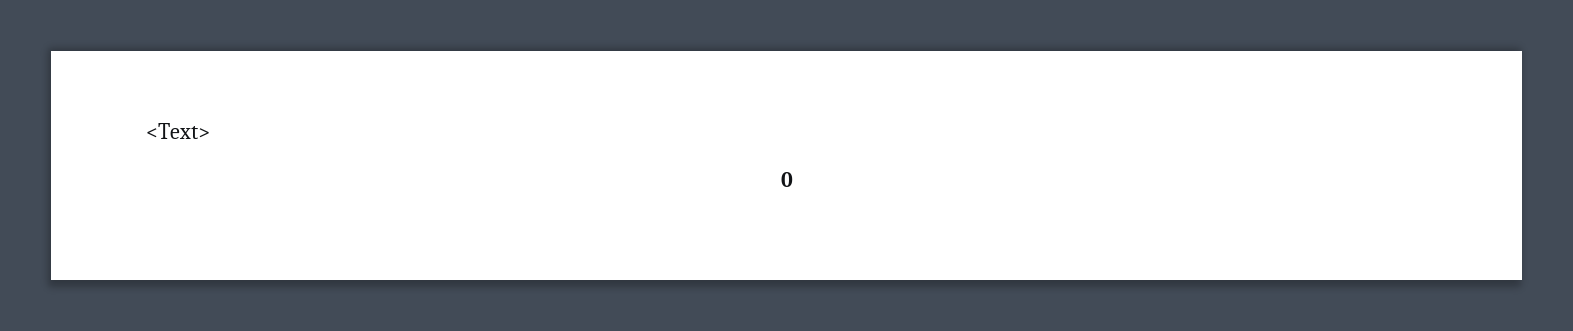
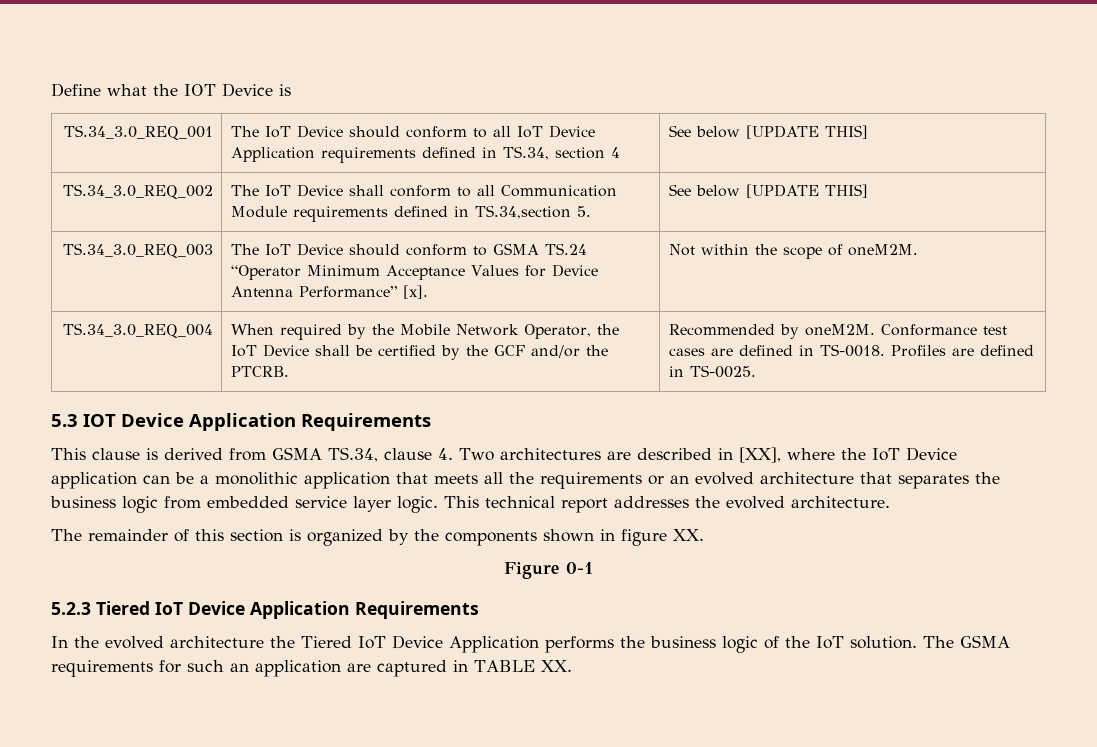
[146,123,210,139] [780,172,793,187] <Text> // 0 -> [51,83,291,97] [63,125,213,140] [230,125,595,138] [230,146,620,163] [668,125,869,139] [62,184,213,199] [230,184,617,197] [230,205,591,222] [668,184,869,198] [62,243,213,258] [230,243,587,256] [230,264,599,280] [230,285,428,299] [668,244,918,259] [62,323,213,338] [230,324,619,340] [230,344,608,360] [230,366,289,377] [668,324,1007,339] [668,344,1034,357] [668,365,756,378] [51,413,431,431] [51,447,957,463] [51,472,1000,489] [50,496,890,513] [51,529,704,546] [504,562,593,579] [51,601,479,619] [51,635,1010,653] [51,660,572,677] Define what the IOT Device is // TS.34_3.0_REQ_001 | The IoT Device should conform to all IoT Device Application requirements defined in TS.34, section 4 | See below [UPDATE THIS] // TS.34_3.0_REQ_002 | The IoT Device shall conform to all Communication Module requirements defined in TS.34,section 5. | See below [UPDATE THIS] // TS.34_3.0_REQ_003 | The IoT Device should conform to GSMA TS.24 “Operator Minimum Acceptance Values for Device Antenna Performance” [x]. | Not within the scope of oneM2M. // TS.34_3.0_REQ_004 | When required by the Mobile Network Operator, the IoT Device shall be certified by the GCF and/or the PTCRB. | Recommended by oneM2M. Conformance test cases are defined in TS-0018. Profiles are defined in TS-0025. // 5.3 IOT Device Application Requirements // This clause is derived from GSMA TS.34, clause 4. Two architectures are described in [XX], where the IoT Device application can be a monolithic application that meets all the requirements or an evolved architecture that separates the business logic from embedded service layer logic. This technical report addresses the evolved architecture. // The remainder of this section is organized by the components shown in figure XX. // Figure 0-1 // 5.2.3 Tiered IoT Device Application Requirements // In the evolved architecture the Tiered IoT Device Application performs the business logic of the IoT solution. The GSMA requirements for such an application are captured in TABLE XX.

